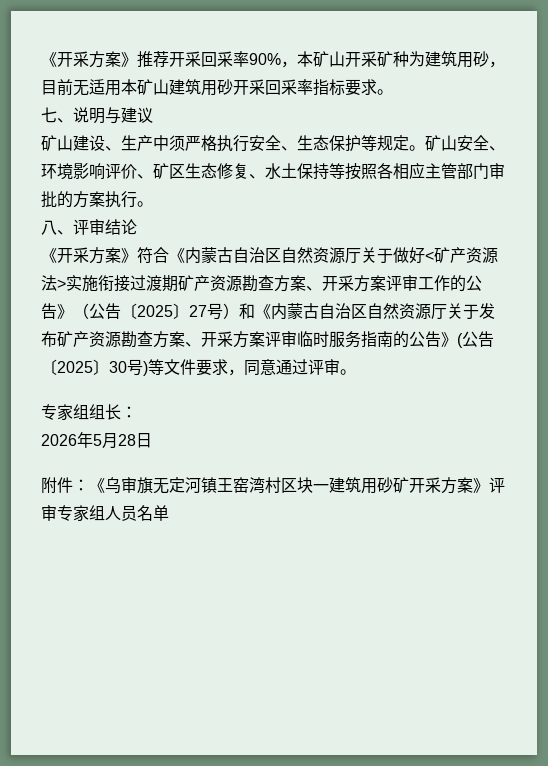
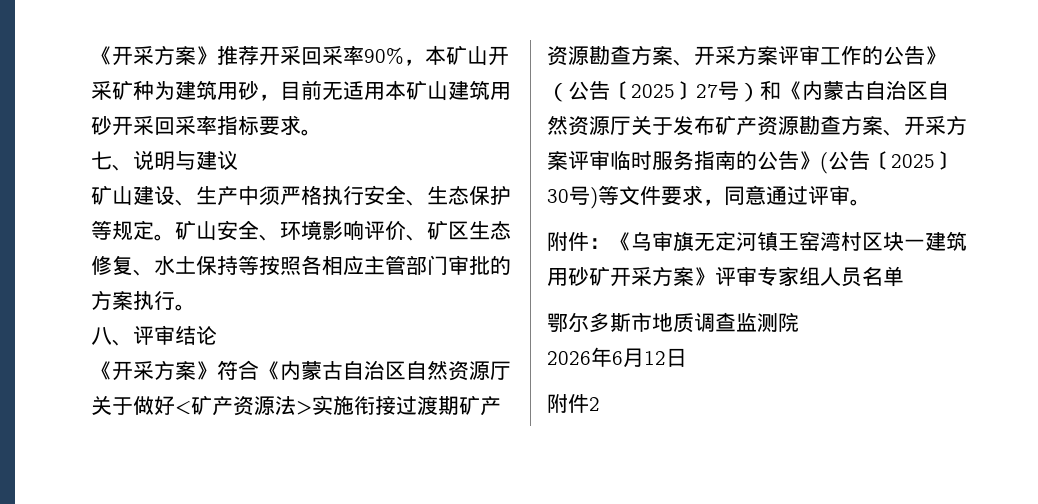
[41,404,137,421] [41,432,152,449] // 专家组组长： // 2026年5月28日 -> (871, 202) none
(169, 513) none -> [547,312,799,333] [547,347,687,367] [547,393,600,413] // 鄂尔多斯市地质调查监测院 // 2026年6月12日 // 附件2

